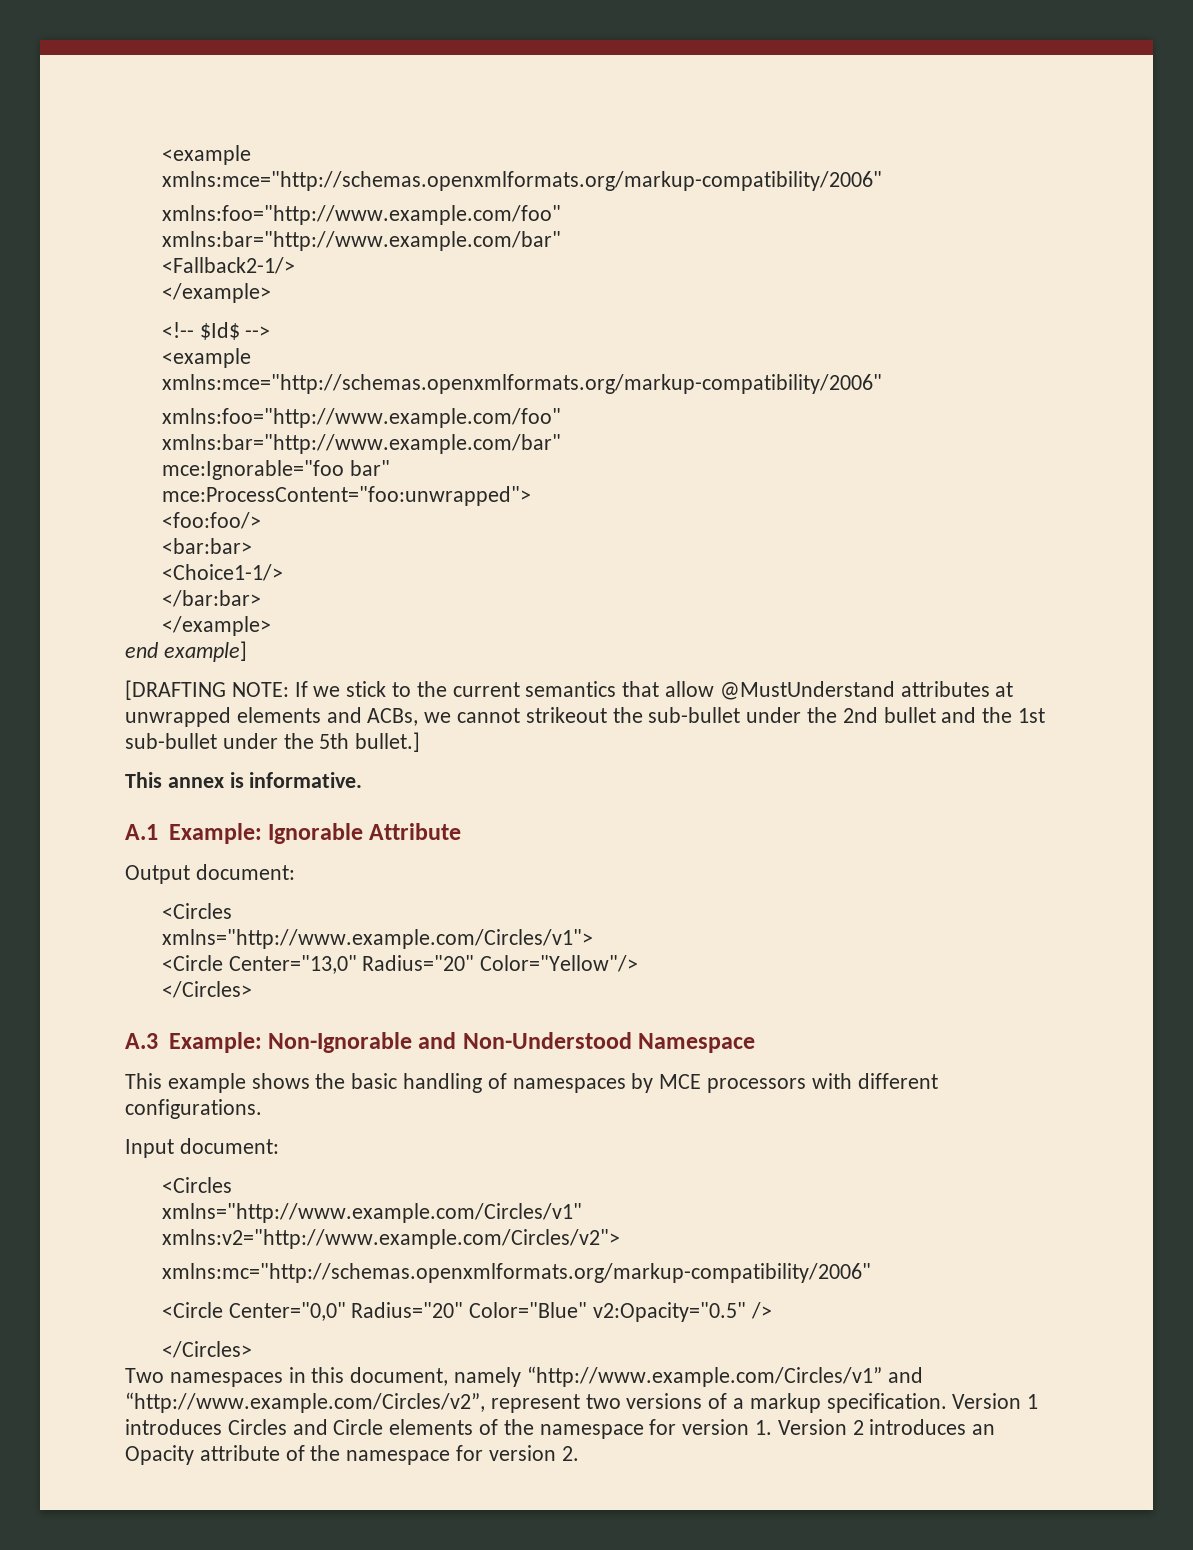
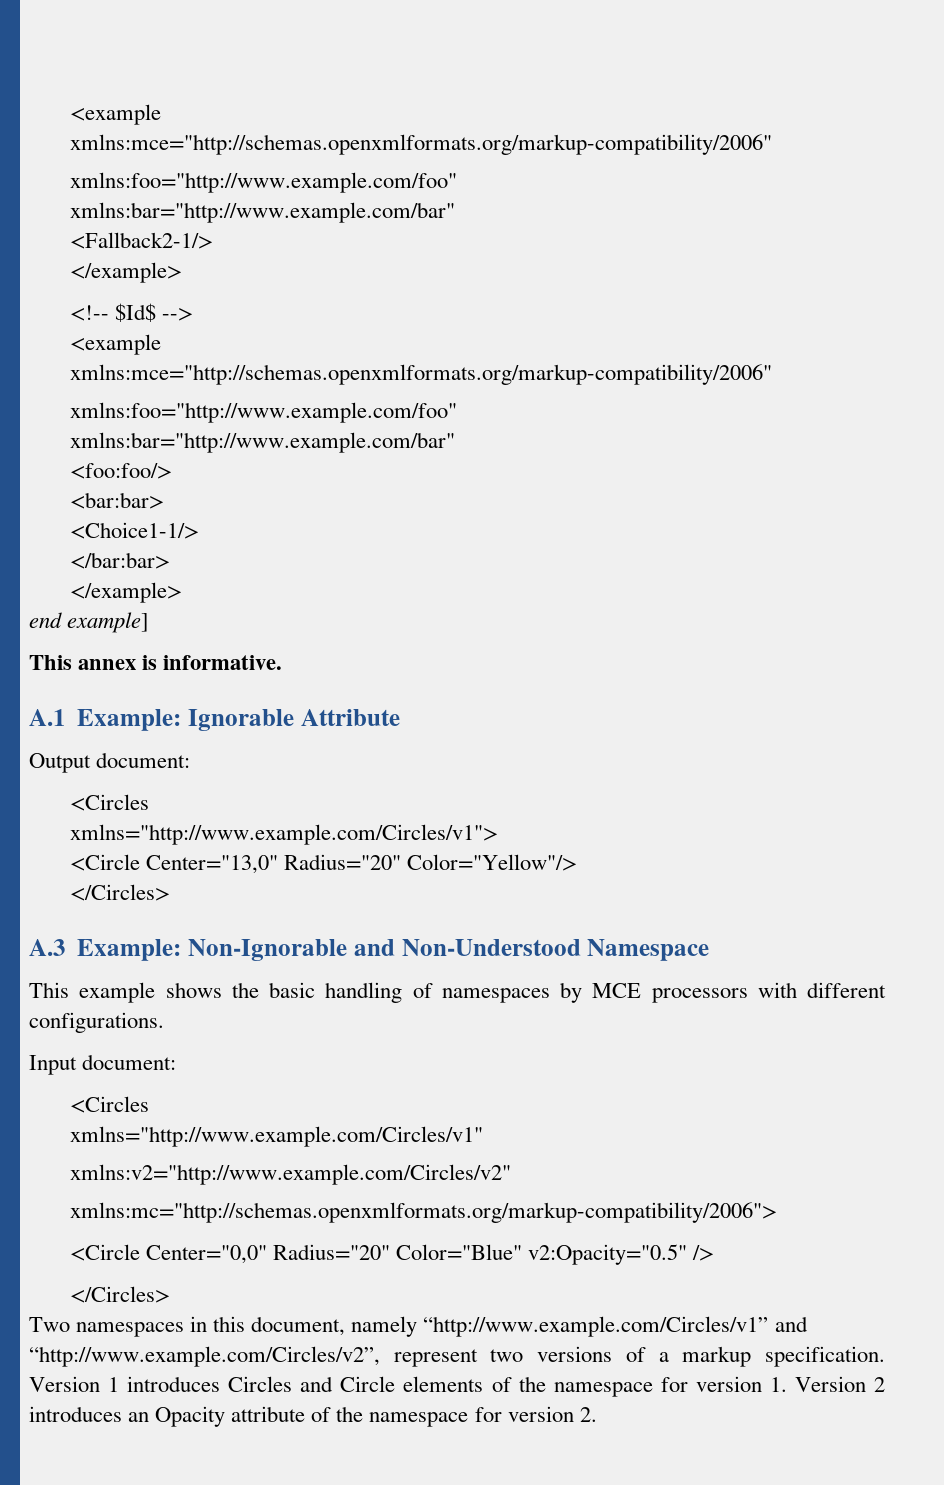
[161,460,390,480] [161,486,531,506] // mce:Ignorable="foo bar" // mce:ProcessContent="foo:unwrapped"> -> (455, 442) none
[125,680,1014,700] [125,707,1046,727] [125,732,421,752] // [DRAFTING NOTE: If we stick to the current semantics that allow @MustUnderstand attributes at unwrapped elements and ACBs, we cannot strikeout the sub-bullet under the 2nd bullet and the 1st sub-bullet under the 5th bullet.] -> (150, 622) none
[161,1229,620,1249] [161,1263,871,1283] xmlns:v2="http://www.example.com/Circles/v2"> // xmlns:mc="http://schemas.openxmlformats.org/markup-compatibility/2006" -> [69,1164,511,1185] [69,1202,777,1223] xmlns:v2="http://www.example.com/Circles/v2" // xmlns:mc="http://schemas.openxmlformats.org/markup-compatibility/2006">

